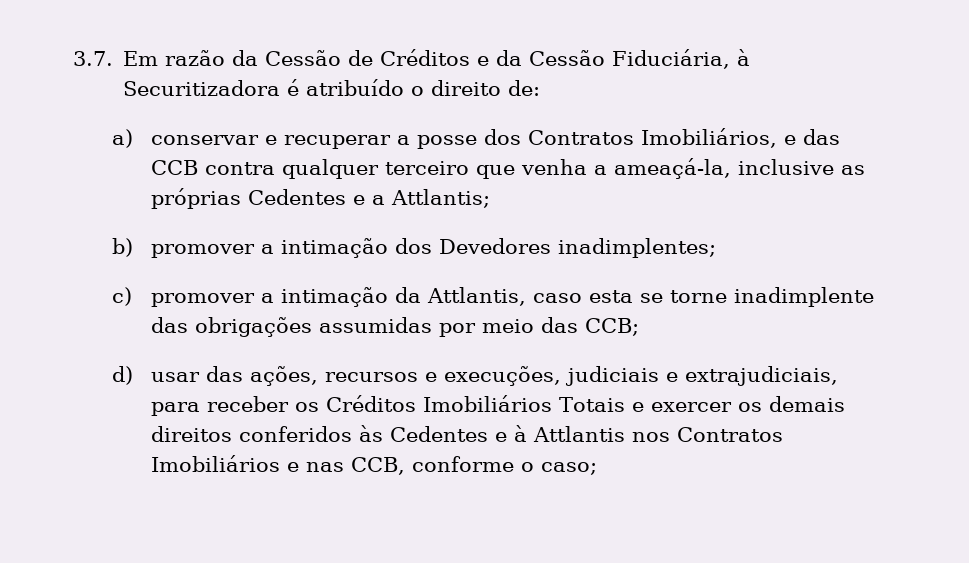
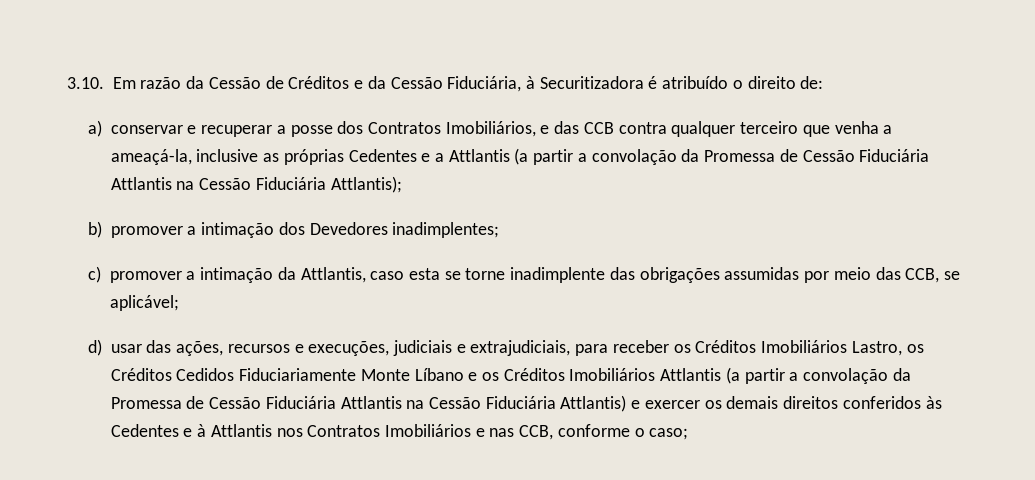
[73,51,113,66] 3.7. -> [67,77,104,89] 3.10.
[391,189,491,208] Attlantis; -> [448,148,930,165] [110,176,402,193] Attlantis (a partir a convolação da Promessa de Cessão Fiduciária Attlantis na Cessão Fiduciária Attlantis);
[585,318,640,336] CCB; -> [905,268,960,283] [109,295,179,311] CCB, se aplicável;
[559,397,626,412] Totais -> [851,341,924,356] [110,367,911,384] [110,395,627,412] Lastro, os Créditos Cedidos Fiduciariamente Monte Líbano e os Créditos Imobiliários Attlantis (a partir a convolação da Promessa de Cessão Fiduciária Attlantis na Cessão Fiduciária Attlantis)

